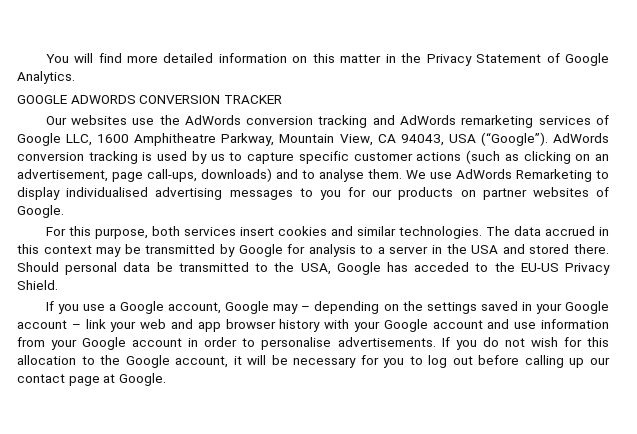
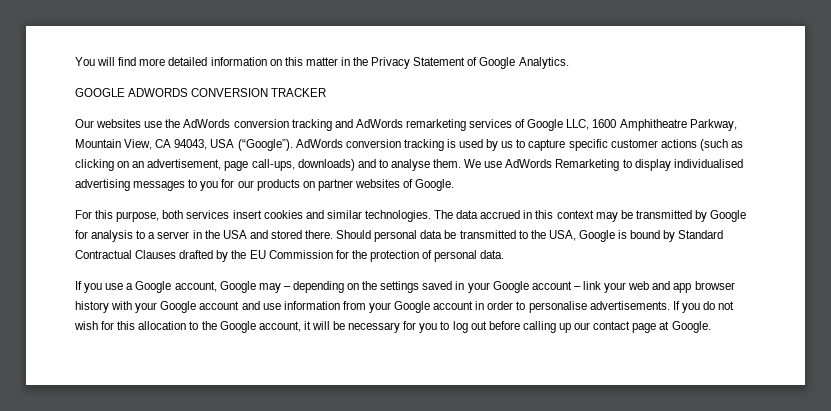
[386,262,611,275] [17,280,58,290] has acceded to the EU-US Privacy Shield. -> [618,230,724,242] [75,250,505,262] is bound by Standard Contractual Clauses drafted by the EU Commission for the protection of personal data.

